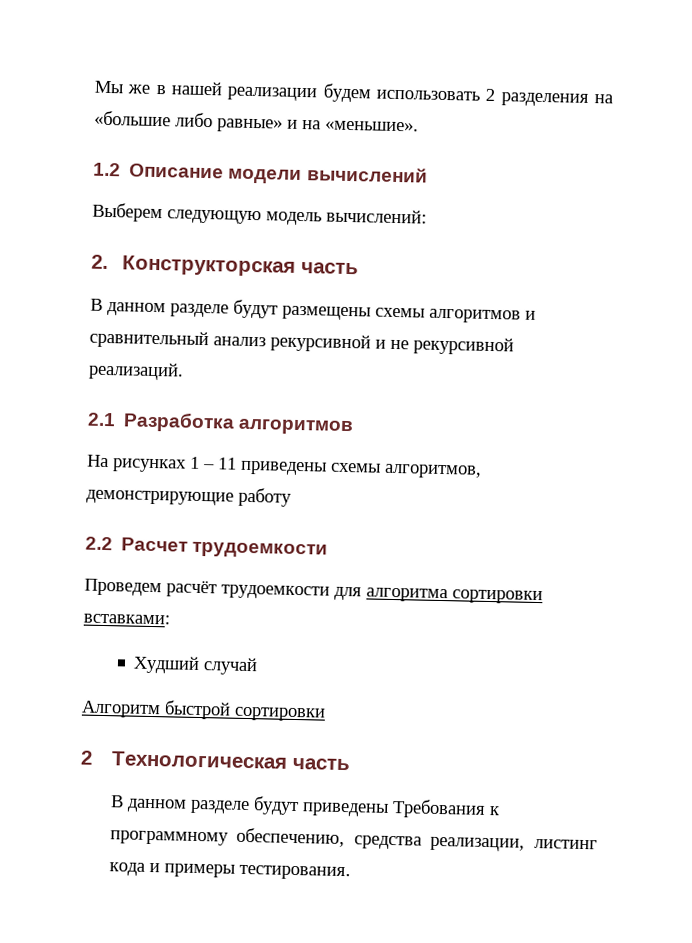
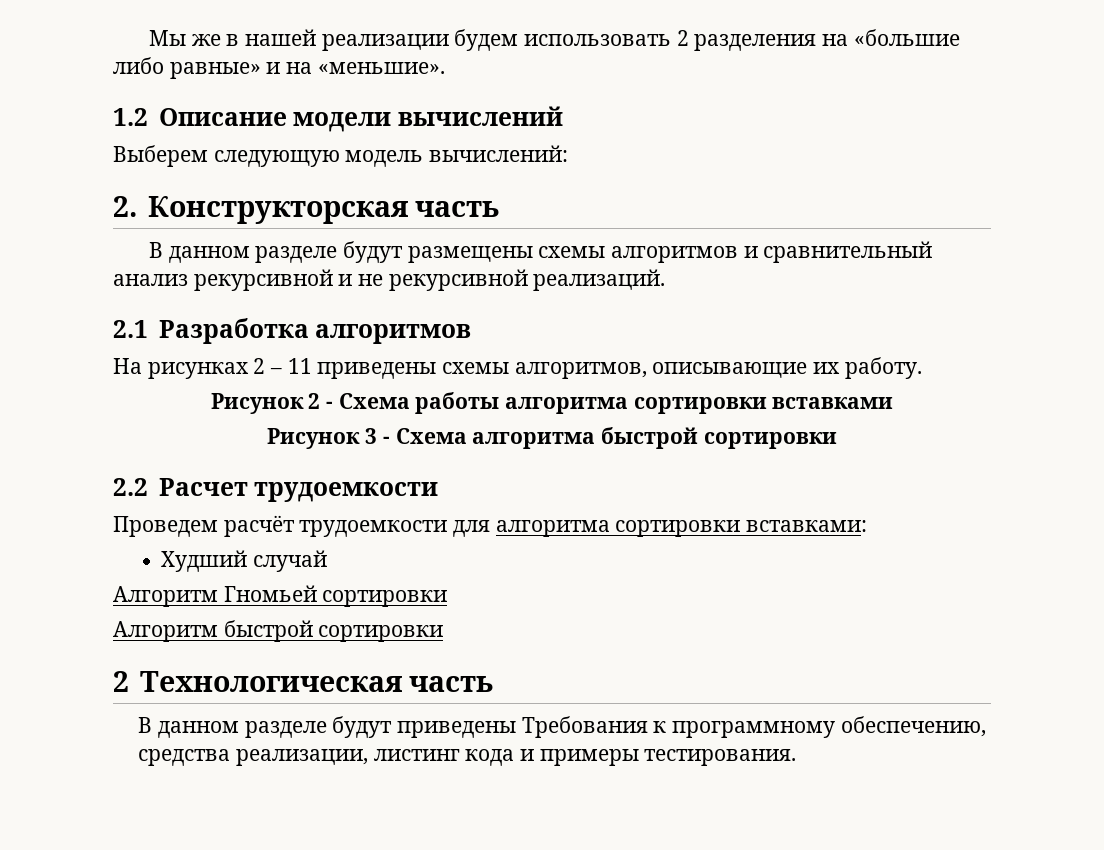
[190,456,200,469] 1 -> [253,358,266,374] 2
[86,487,292,507] демонстрирующие работу -> [652,357,922,379] [210,392,894,414] [267,427,837,449] описывающие их работу. // Рисунок 2 - Схема работы алгоритма сортировки вставками // Рисунок 3 - Схема алгоритма быстрой сортировки
(259, 666) none -> [113,585,448,607] // Алгоритм Гномьей сортировки

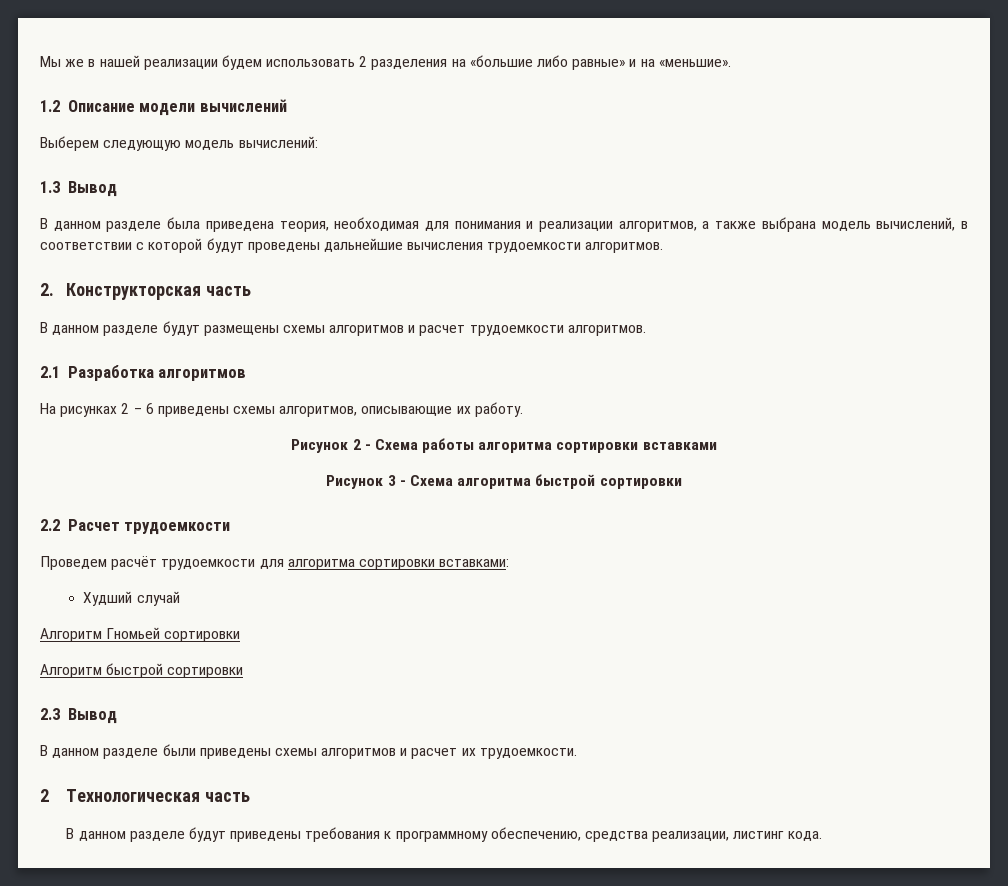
(569, 153) none -> [40,181,117,197] [40,217,969,232] [40,238,664,253] // 1.3 Вывод // В данном разделе была приведена теория, необходимая для понимания и реализации алгоритмов, а также выбрана модель вычислений, в соответствии с которой будут проведены дальнейшие вычисления трудоемкости алгоритмов.
[763,241,933,263] [113,269,666,291] сравнительный анализ рекурсивной и не рекурсивной реализаций. -> [419,325,646,336] расчет трудоемкости алгоритмов.
[287,358,312,374] 11 -> [145,403,154,414] 6
(444, 633) none -> [40,708,117,724] [40,744,577,759] // 2.3 Вывод // В данном разделе были приведены схемы алгоритмов и расчет их трудоемкости.
[521,716,648,738] Требования -> [305,827,381,842] требования
[465,749,797,766] кода и примеры тестирования. -> [787,831,822,841] кода.

